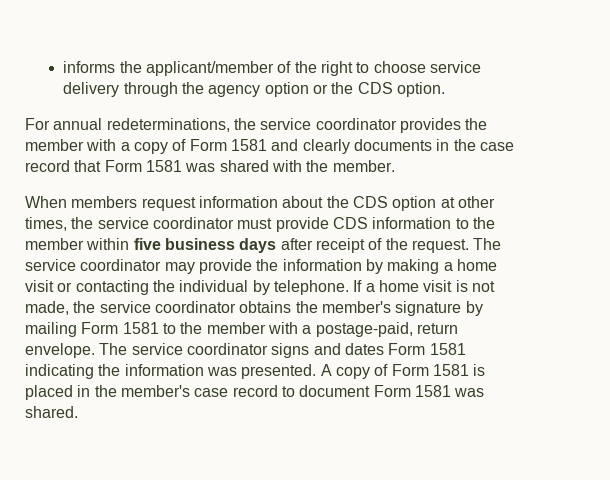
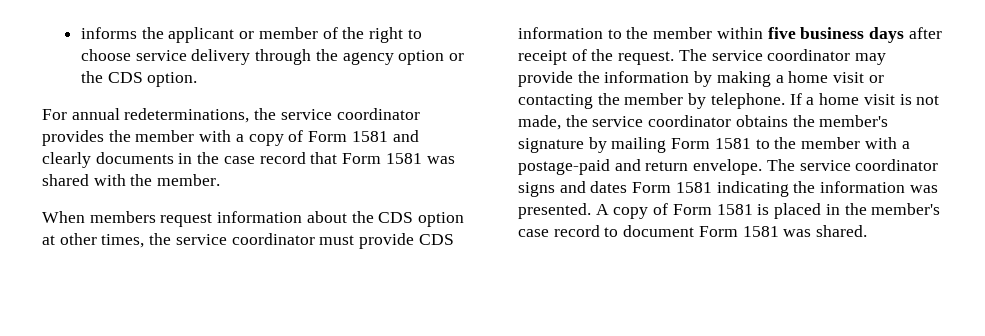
[146,61,275,76] applicant/member -> [168,27,318,43] applicant or member
[179,280,249,292] individual -> [624,93,684,105] member
[315,322,413,337] postage-paid, -> [518,159,641,175] postage-paid and

